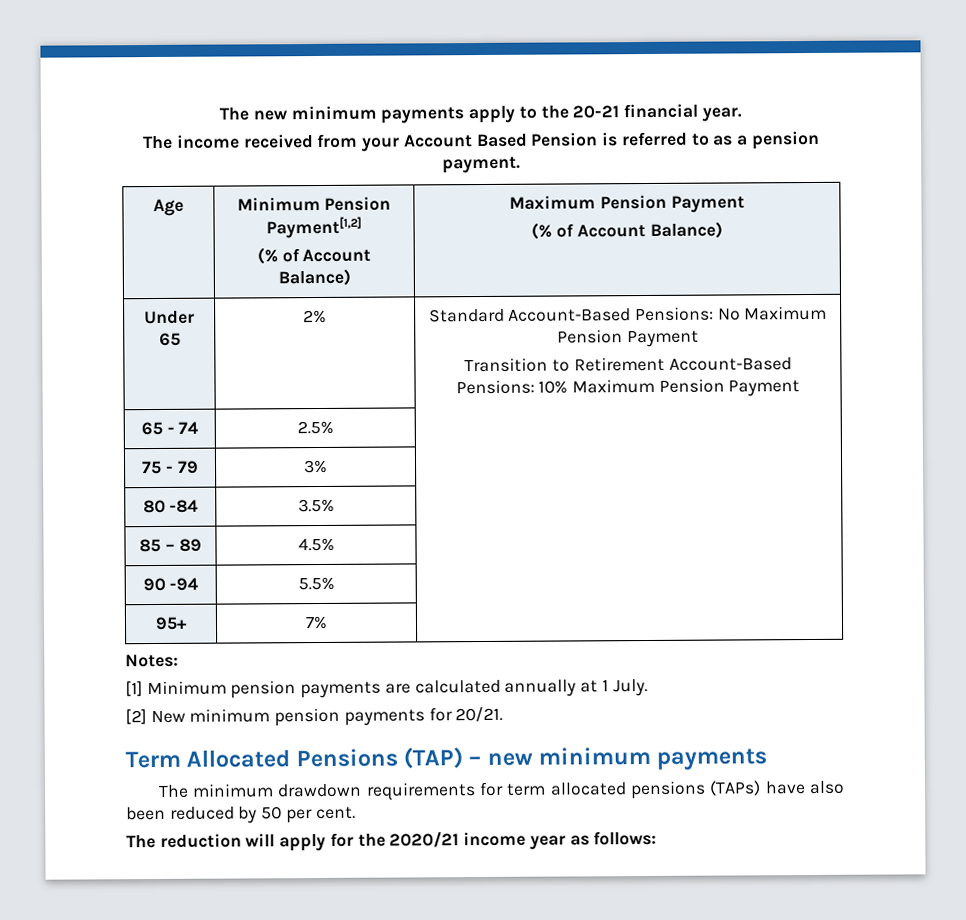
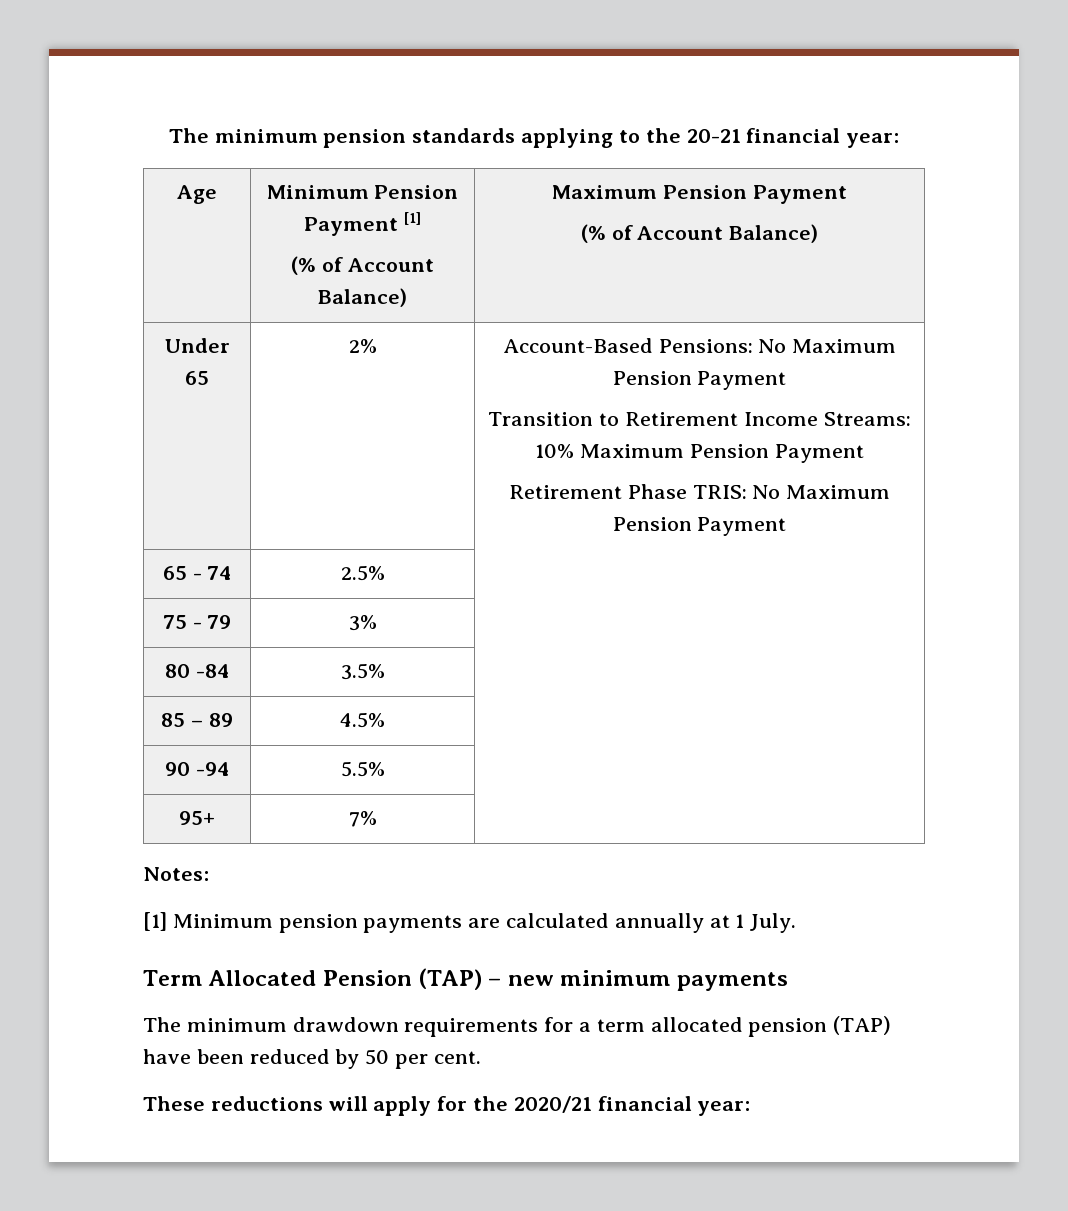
[219,103,742,124] [143,130,820,152] [442,156,521,174] The new minimum payments apply to the 20-21 financial year. // The income received from your Account Based Pension is referred to as a pension payment. -> [168,128,900,148] The minimum pension standards applying to the 20-21 financial year:
[266,216,362,239] Payment[1,2] -> [304,212,421,236] Payment [1]
[428,308,505,323] Standard -> (377, 346) none
[668,357,792,371] [455,379,535,395] Account-Based Pensions: -> [743,412,911,426] Income Streams:
(801, 388) none -> [508,484,891,499] [612,517,787,536] // Retirement Phase TRIS: No Maximum Pension Payment
[125,706,504,727] // [2] New minimum pension payments for 20/21. -> (797, 923) none
[295,748,398,768] Pensions -> [322,970,412,986] Pension
(504, 789) none -> [579,1022,592,1032] a
[629,780,846,800] pensions (TAPs) have also -> [748,1016,892,1037] [143,1049,191,1064] pension (TAP) have
[126,833,242,849] The reduction -> [143,1096,323,1111] These reductions
[463,830,658,850] income year as follows: -> [597,1096,751,1116] financial year:

